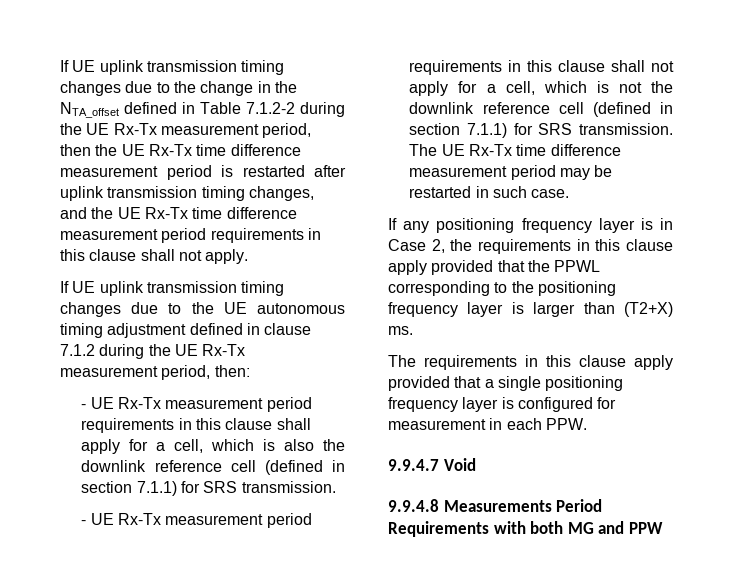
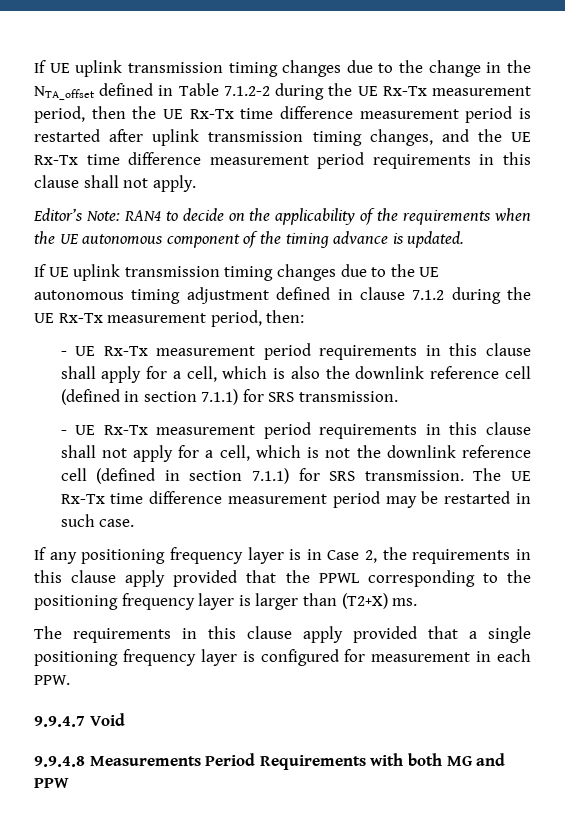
(249, 256) none -> [33,208,532,225] [34,231,465,248] // Editor’s Note: RAN4 to decide on the applicability of the requirements when the UE autonomous component of the timing advance is updated.

